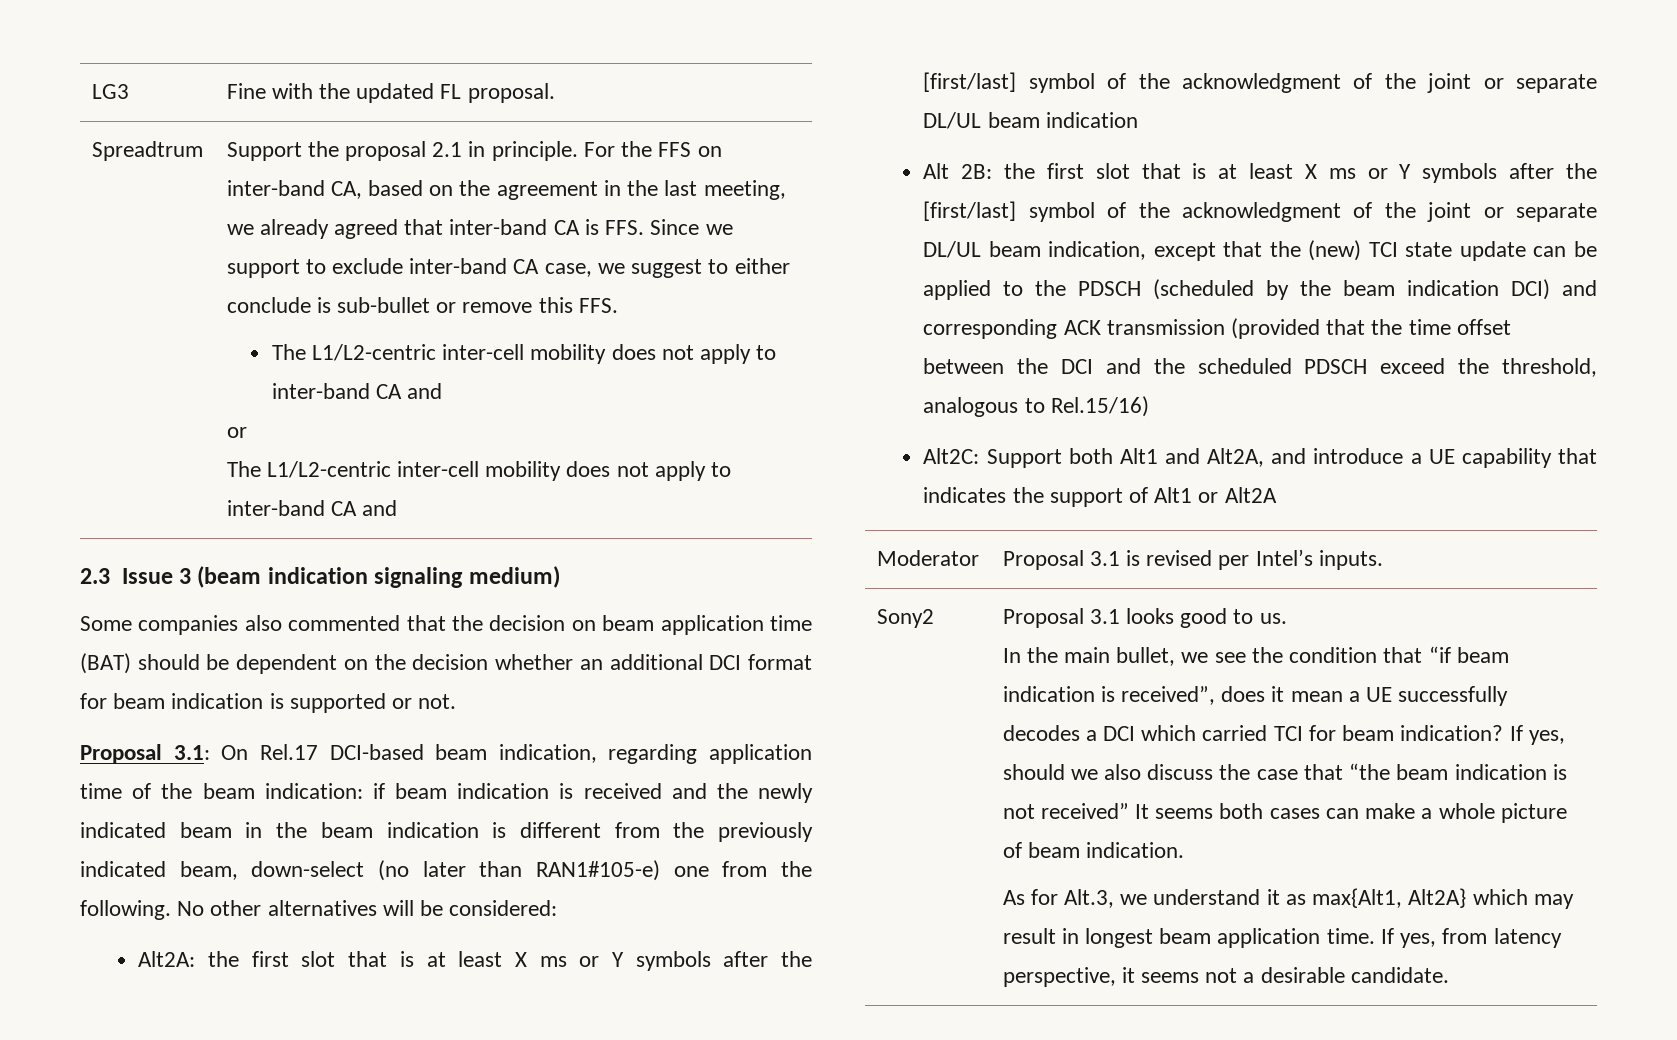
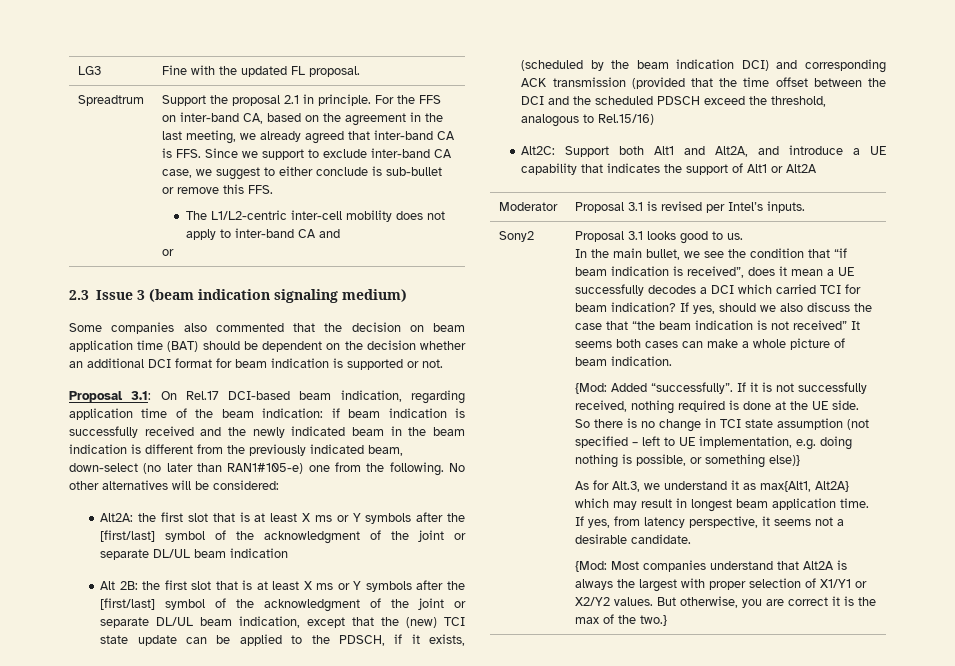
[226,461,732,481] [226,500,398,516] // The L1/L2-centric inter-cell mobility does not apply to inter-band CA and -> (174, 252) none
(574, 791) none -> [69,426,138,438] successfully
[1078,281,1142,296] PDSCH -> [338,634,465,646] PDSCH, if it exists,
(1185, 850) none -> [574,382,867,394] [574,400,859,414] [574,418,869,432] [574,436,852,450] [574,454,800,468] // {Mod: Added “successfully”. If it is not successfully received, nothing required is done at the UE side. So there is no change in TCI state assumption (not specified – left to UE implementation, e.g. doing nothing is possible, or something else)}
(1449, 975) none -> [574,560,847,572] [574,578,867,592] [574,596,876,608] [574,614,667,626] // {Mod: Most companies understand that Alt2A is always the largest with proper selection of X1/Y1 or X2/Y2 values. But otherwise, you are correct it is the max of the two.}

